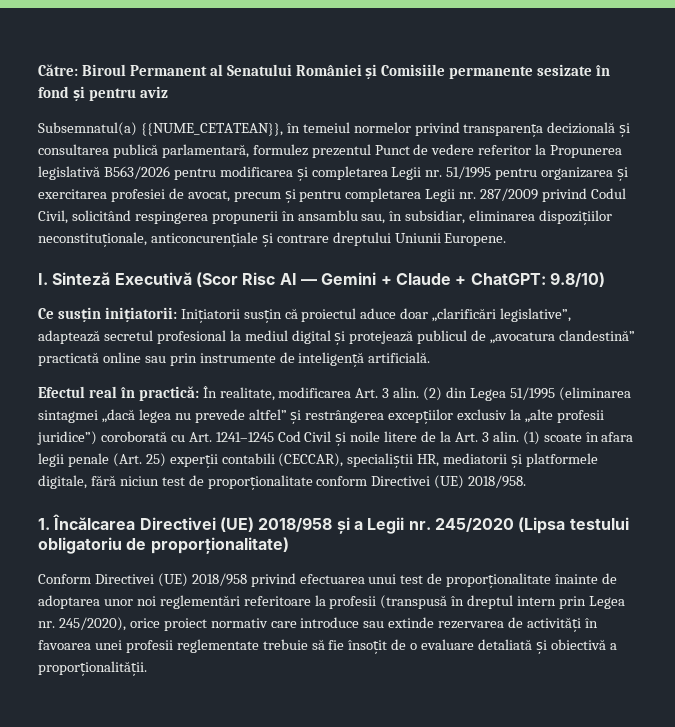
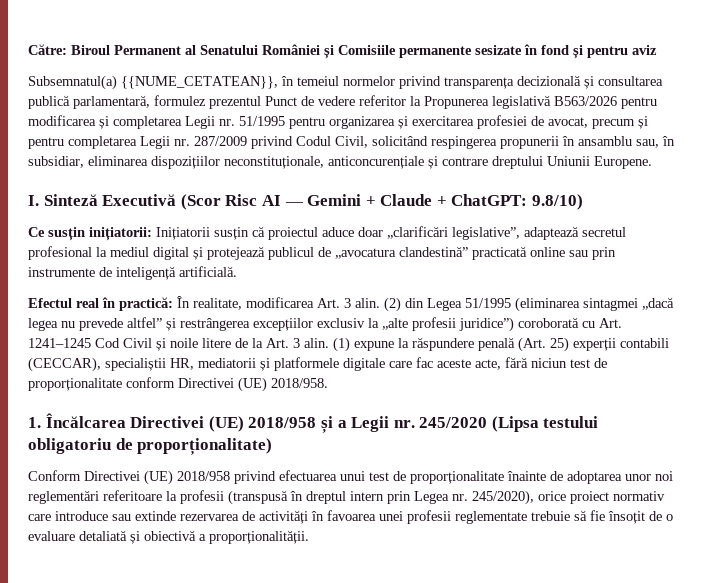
[543,432,634,442] [38,453,109,467] scoate în afara legii penale -> [354,337,515,351] expune la răspundere penală
[38,475,87,489] digitale, -> [343,357,501,371] digitale care fac aceste acte,

